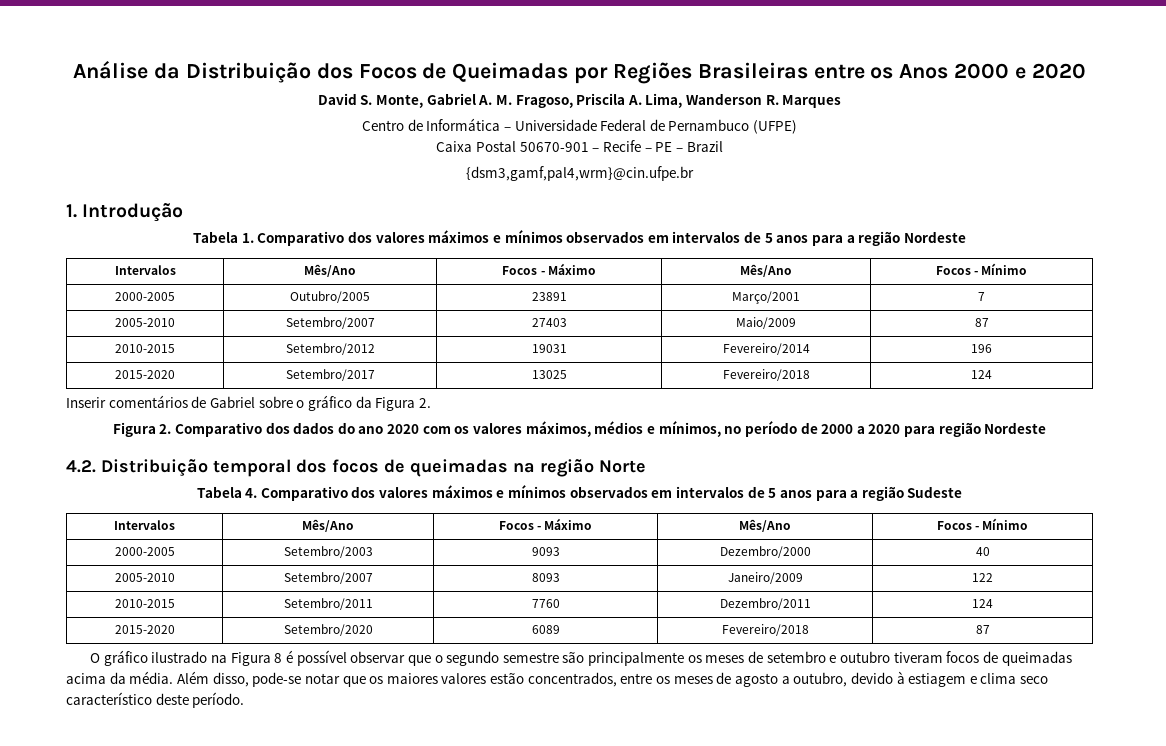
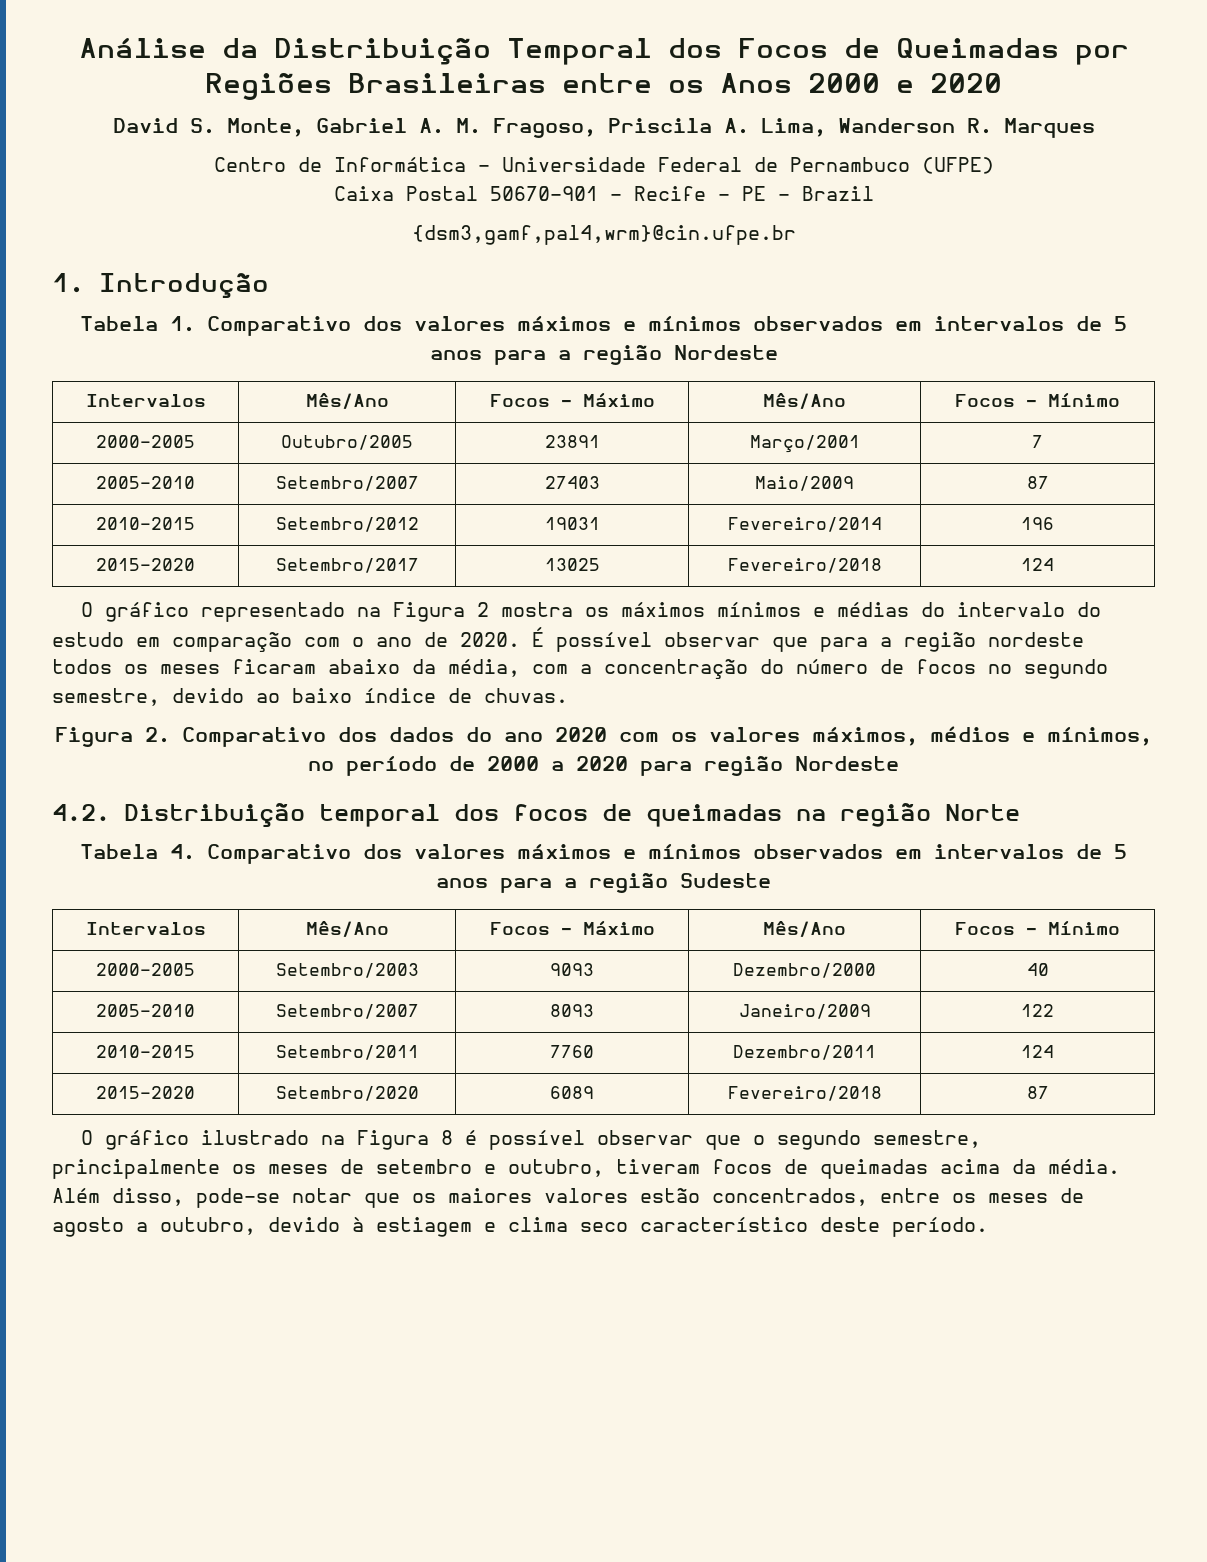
(312, 72) none -> [506,38,652,65] Temporal
[66,395,431,411] Inserir comentários de Gabriel sobre o gráfico da Figura 2. -> [80,602,1101,622] [52,627,1084,652] [52,659,1108,679] [52,688,568,706] O gráfico representado na Figura 2 mostra os máximos mínimos e médias do intervalo do estudo em comparação com o ano de 2020. É possível observar que para a região nordeste todos os meses ficaram abaixo da média, com a concentração do número de focos no segundo semestre, devido ao baixo índice de chuvas.
[502,652,585,663] semestre são -> [872,1130,981,1148] semestre,
[839,651,890,663] outubro -> [508,1159,604,1177] outubro,

